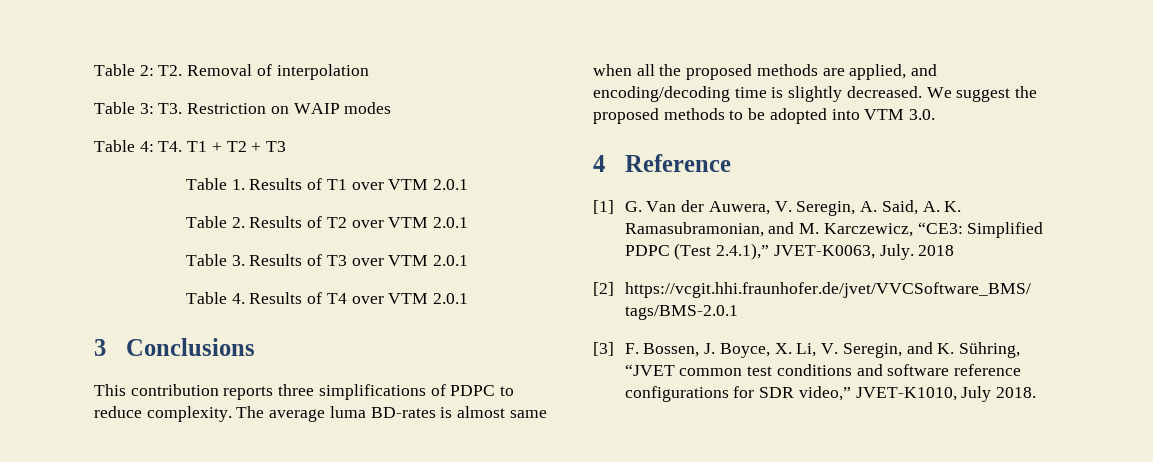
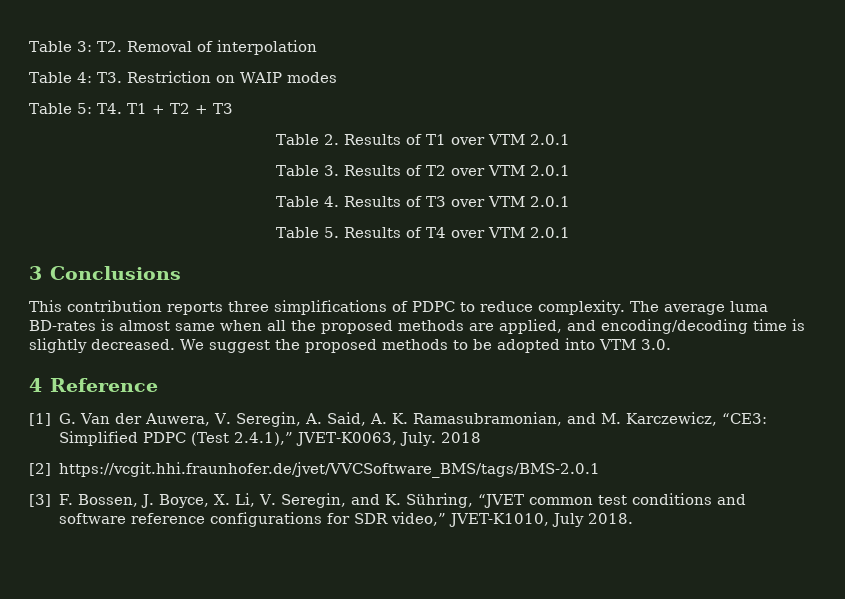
[94,64,154,76] Table 2: -> [29,41,92,52] Table 3:
[139,103,154,114] 3: -> [76,72,92,83] 4:
[139,141,154,152] 4: -> [76,103,92,114] 5:
[231,179,245,190] 1. -> [323,134,339,145] 2.
[231,217,245,228] 2. -> [323,165,339,176] 3.
[231,255,245,266] 3. -> [323,196,339,207] 4.
[231,293,245,304] 4. -> [323,227,339,238] 5.

